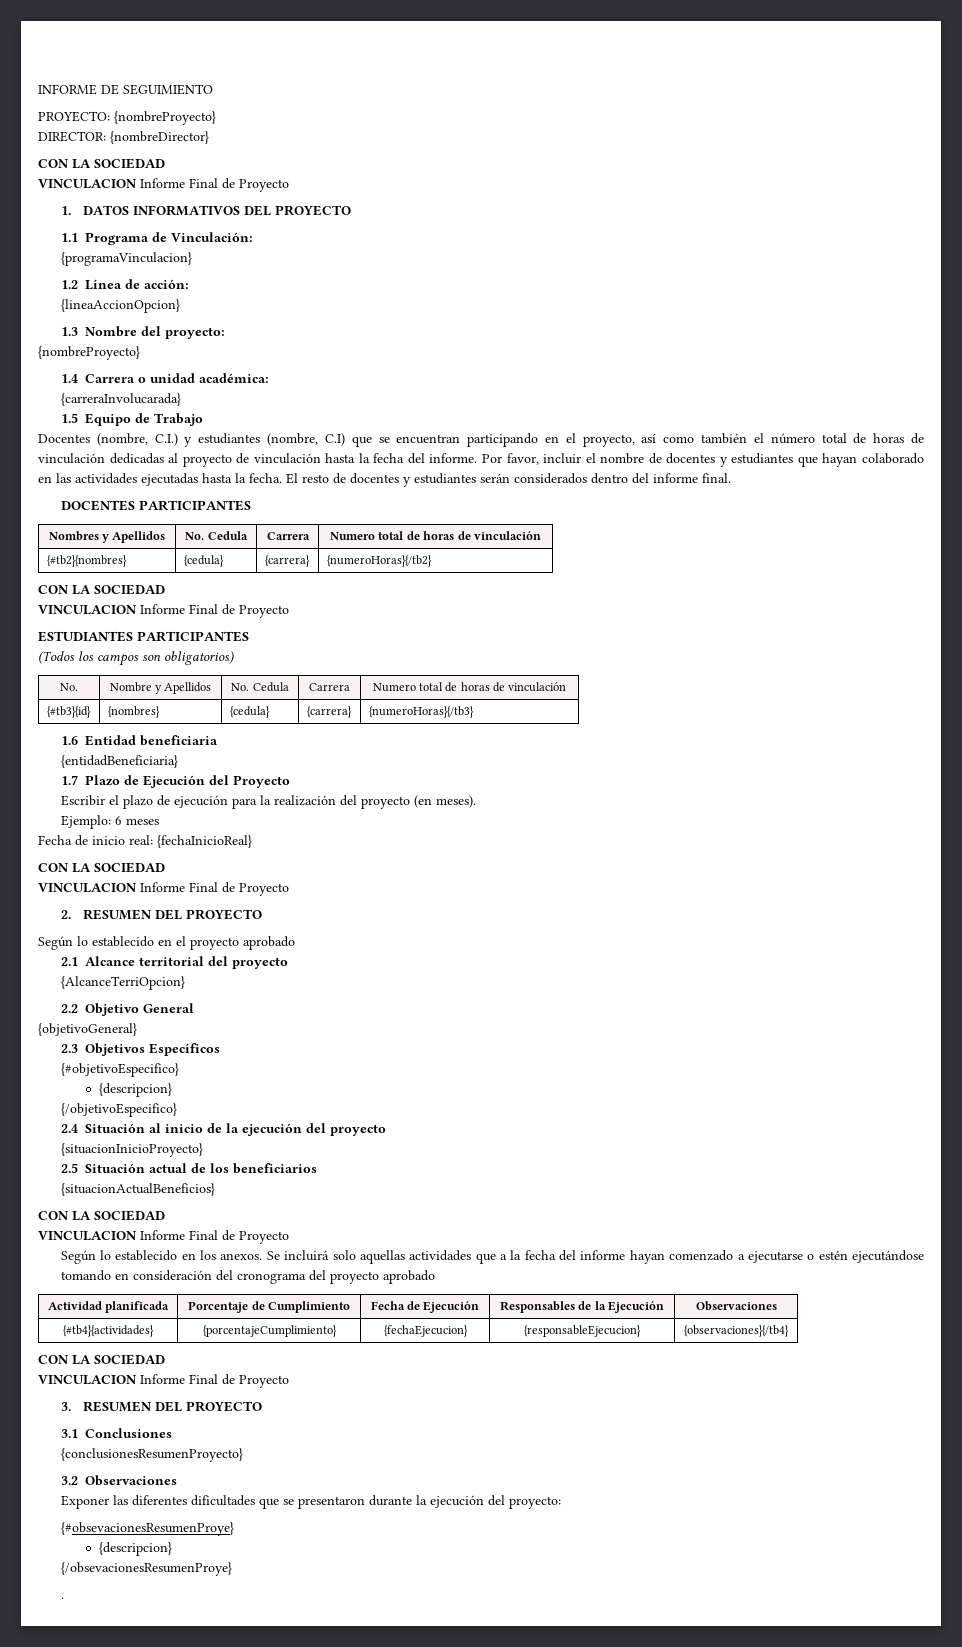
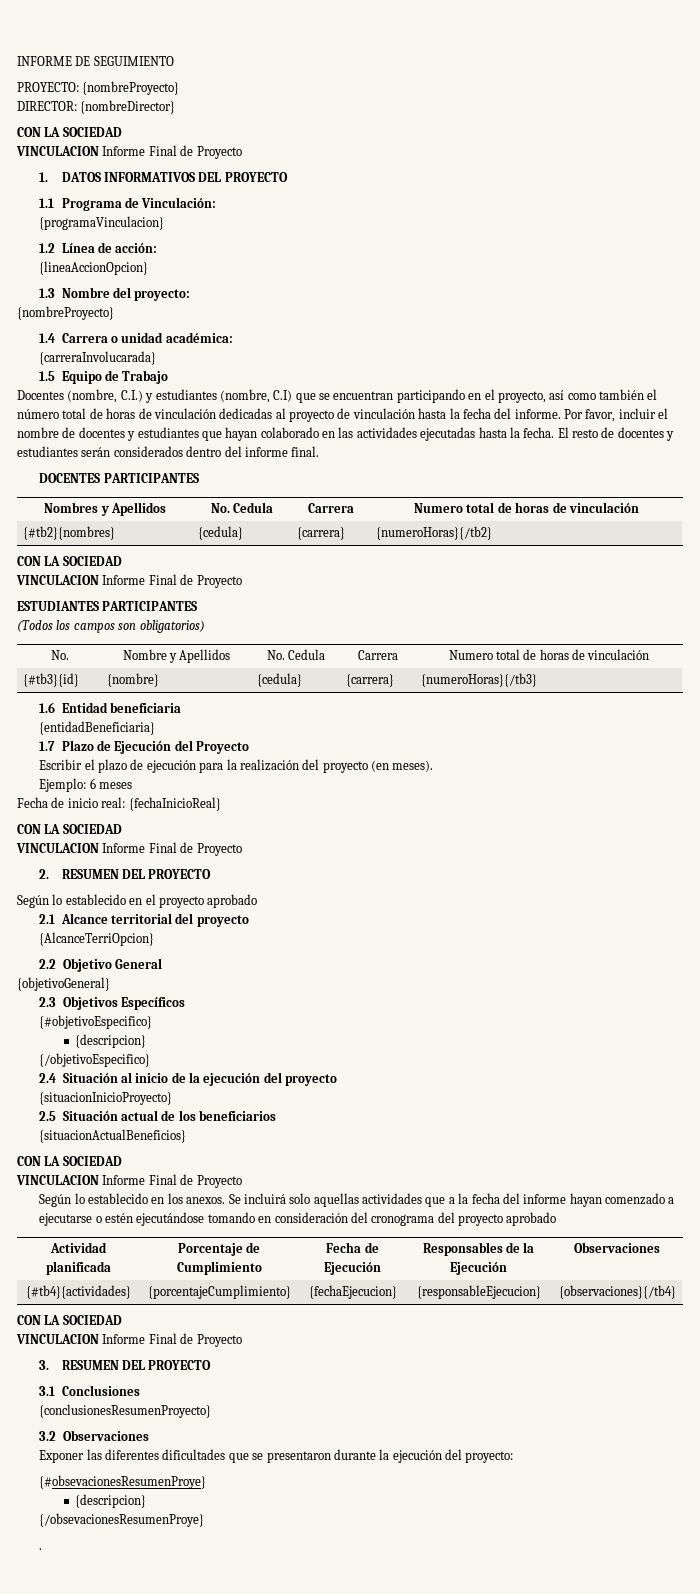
[107,706,160,718] {nombres} -> [107,673,160,687] {nombre}

